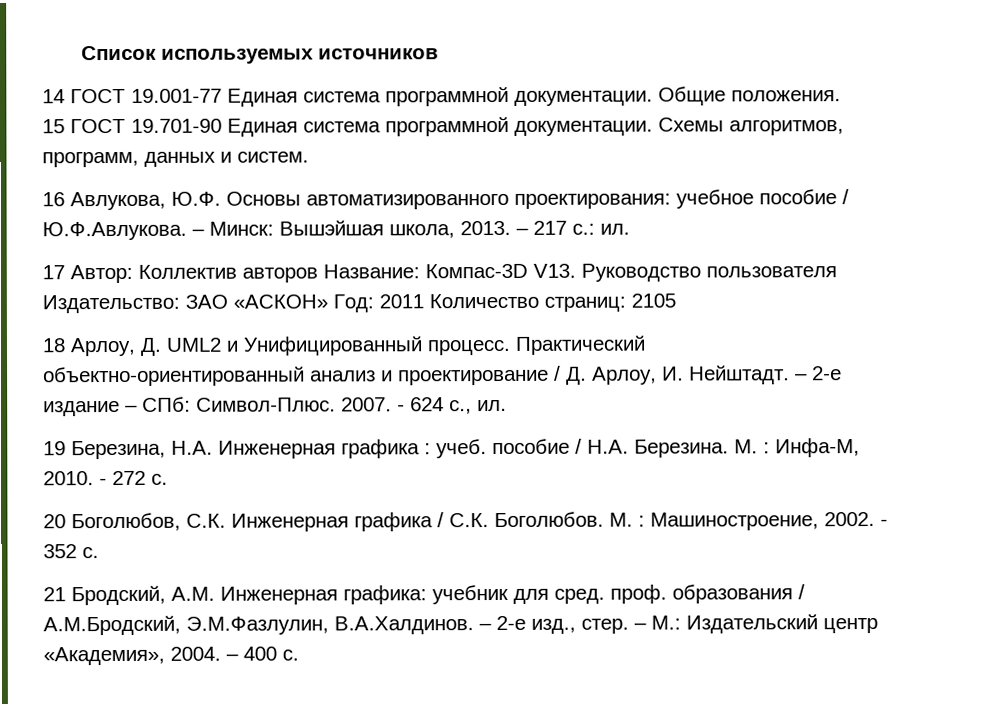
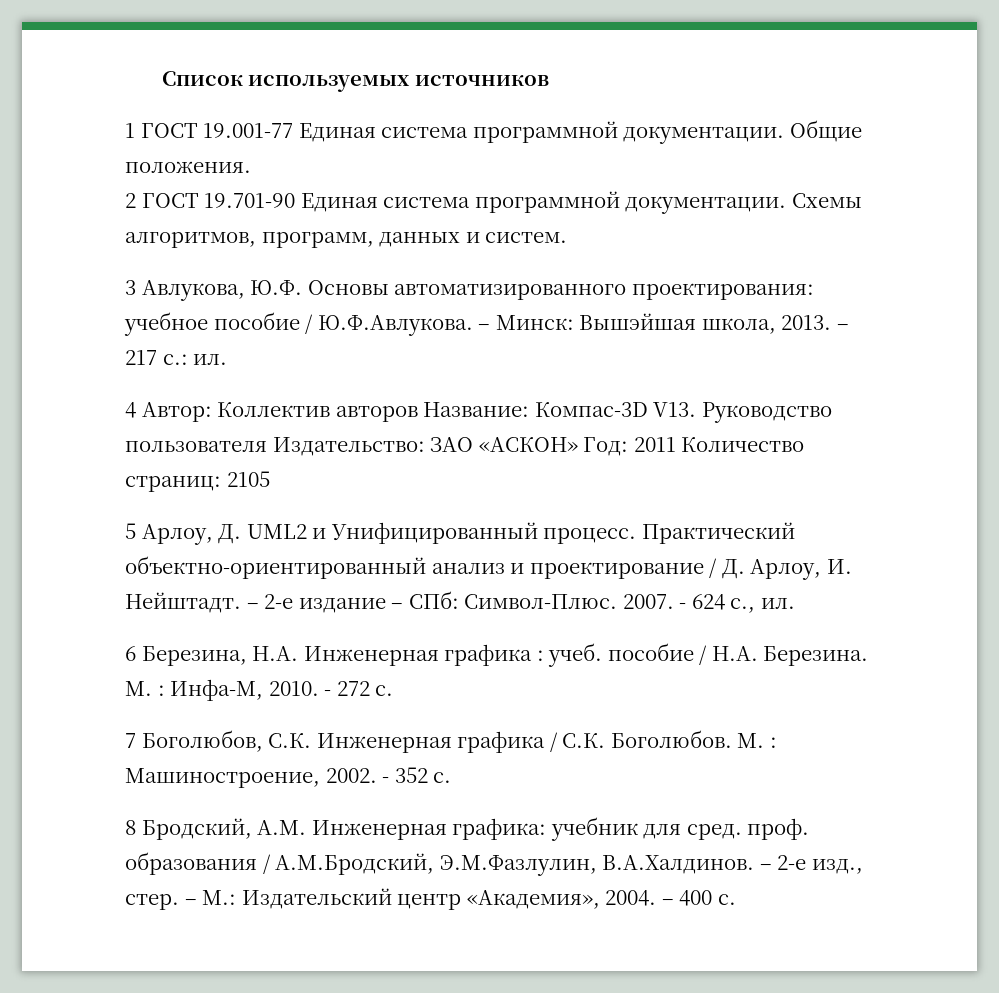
[42,89,65,104] 14 -> [125,123,135,138] 1
[42,119,65,134] 15 -> [125,193,136,208] 2
[42,192,65,207] 16 -> [125,280,136,295] 3
[42,265,65,280] 17 -> [125,402,136,418] 4
[42,338,65,353] 18 -> [125,523,136,539] 5
[43,441,66,456] 19 -> [125,646,136,661] 6
[43,514,66,529] 20 -> [125,733,136,748] 7
[43,587,66,602] 21 -> [125,820,136,835] 8

